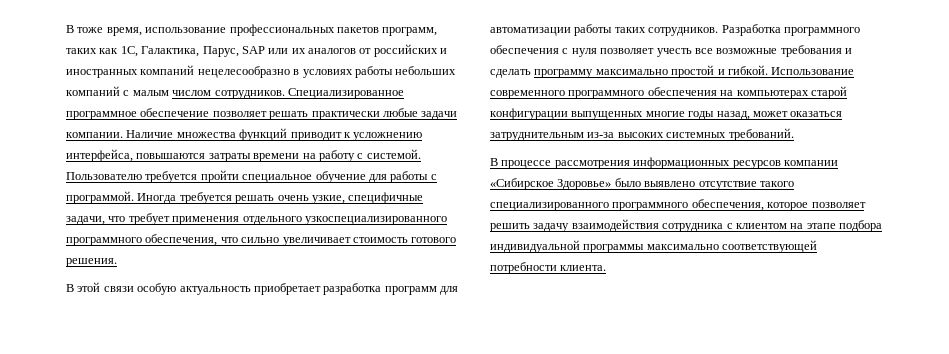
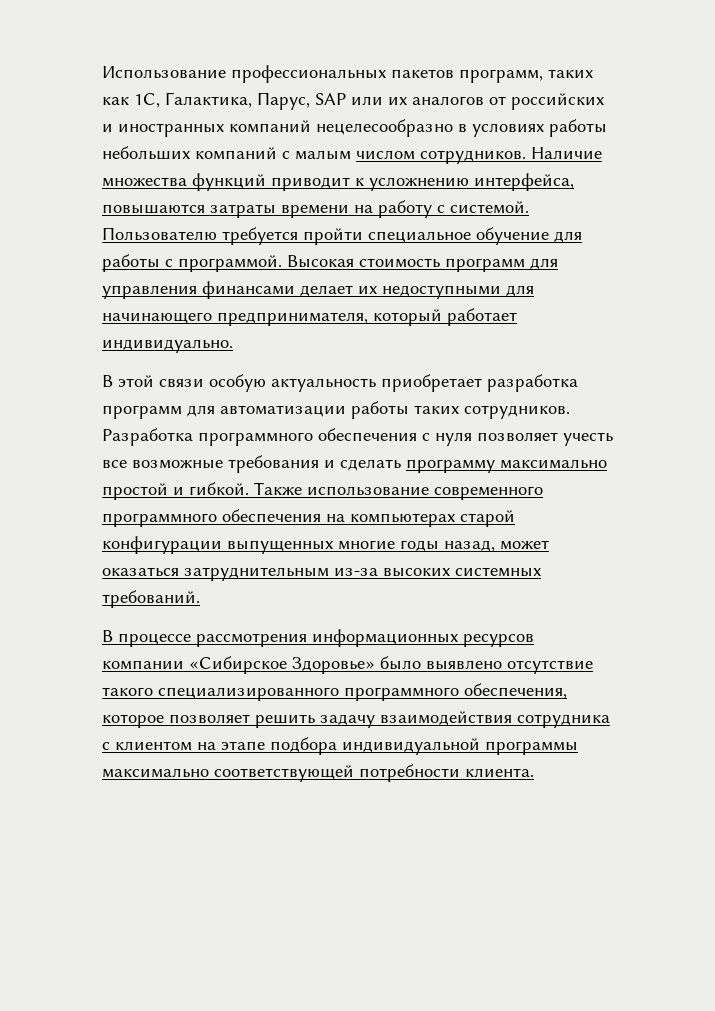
[66,25,227,36] В тоже время, использование -> [102,66,226,79] Использование
[287,88,404,99] [66,108,458,120] [66,132,123,138] Специализированное программное обеспечение позволяет решать практически любые задачи компании. -> (526, 157) none
[137,192,424,204] [66,213,447,225] [66,234,457,246] [66,258,117,267] Иногда требуется решать очень узкие, специфичные задачи, что требует применения отдельного узкоспециализированного программного обеспечения, что сильно увеличивает стоимость готового решения. -> [287,255,558,272] [102,281,534,299] [102,308,517,326] [102,339,233,353] Высокая стоимость программ для управления финансами делает их недоступными для начинающего предпринимателя, который работает индивидуально.
[771,67,855,75] Использование -> [254,482,429,496] Также использование

